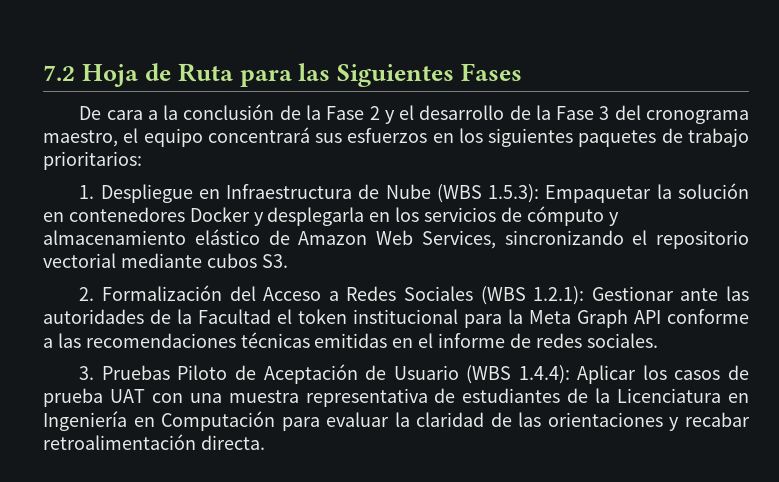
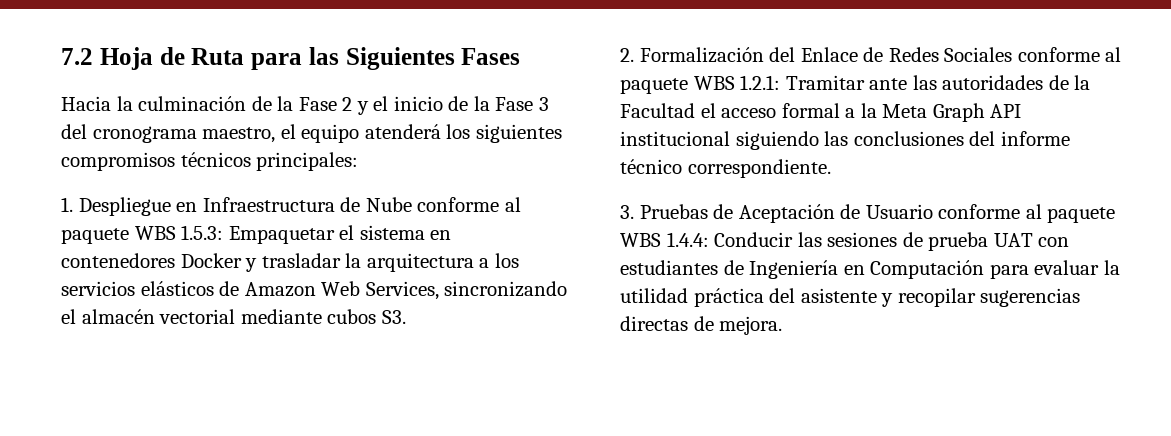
[79,104,275,120] De cara a la conclusión -> [61,96,247,111] Hacia la culminación
[419,105,505,120] desarrollo -> [393,96,443,111] inicio
[207,127,749,147] [43,151,142,170] concentrará sus esfuerzos en los siguientes paquetes de trabajo prioritarios: -> [364,124,562,143] [61,152,359,171] atenderá los siguientes compromisos técnicos principales:
[436,183,749,203] [43,206,619,226] [43,229,260,245] (WBS 1.5.3): Empaquetar la solución en contenedores Docker y desplegarla en los servicios de cómputo y almacenamiento elástico -> [417,197,521,212] [61,225,452,244] [61,253,519,272] [61,281,214,296] conforme al paquete WBS 1.5.3: Empaquetar el sistema en contenedores Docker y trasladar la arquitectura a los servicios elásticos
[656,230,749,249] repositorio -> [81,309,155,324] almacén
[263,286,674,305] Acceso a Redes Sociales (WBS 1.2.1): Gestionar -> [800,47,1122,62] [620,75,865,94] Enlace de Redes Sociales conforme al paquete WBS 1.2.1: Tramitar
[298,309,502,328] token institucional para -> [721,103,856,118] acceso formal a
[667,309,749,324] [43,332,658,348] conforme a las recomendaciones técnicas emitidas en el informe de redes sociales. -> [620,131,1070,150] [620,159,831,178] institucional siguiendo las conclusiones del informe técnico correspondiente.
[177,365,228,380] Piloto -> (708, 211) none
[466,365,749,384] [43,388,749,407] (WBS 1.4.4): Aplicar los casos de prueba UAT con una muestra representativa de estudiantes de la Licenciatura en -> [938,204,1116,223] [620,232,1070,251] [620,260,744,275] conforme al paquete WBS 1.4.4: Conducir las sesiones de prueba UAT con estudiantes de
[416,412,750,431] [43,434,265,450] claridad de las orientaciones y recabar retroalimentación directa. -> [620,288,1081,307] [620,316,783,335] utilidad práctica del asistente y recopilar sugerencias directas de mejora.

